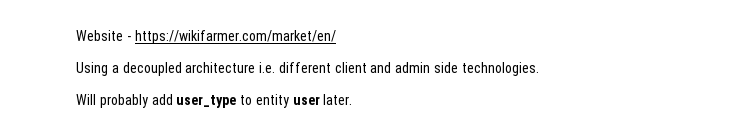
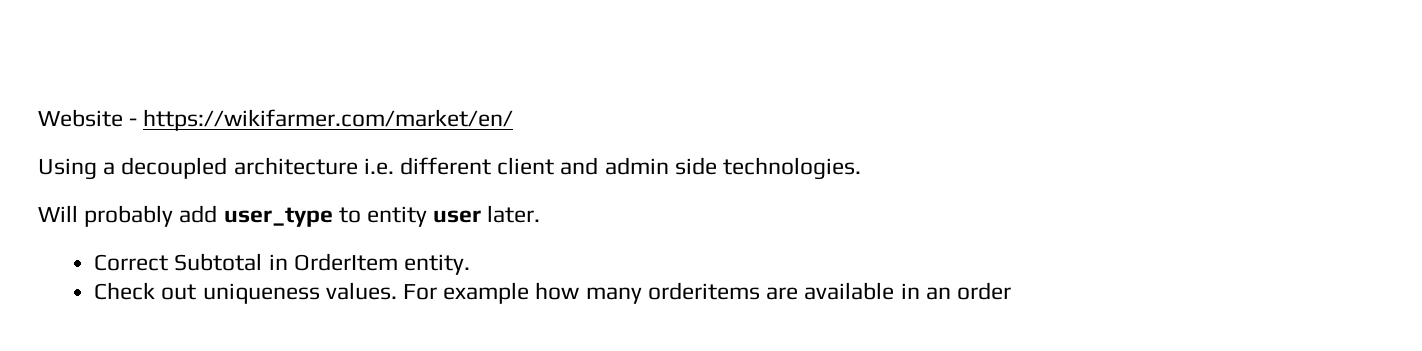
(353, 99) none -> [94,253,471,275] [94,282,1011,304] // Correct Subtotal in OrderItem entity. // Check out uniqueness values. For example how many orderitems are available in an order

